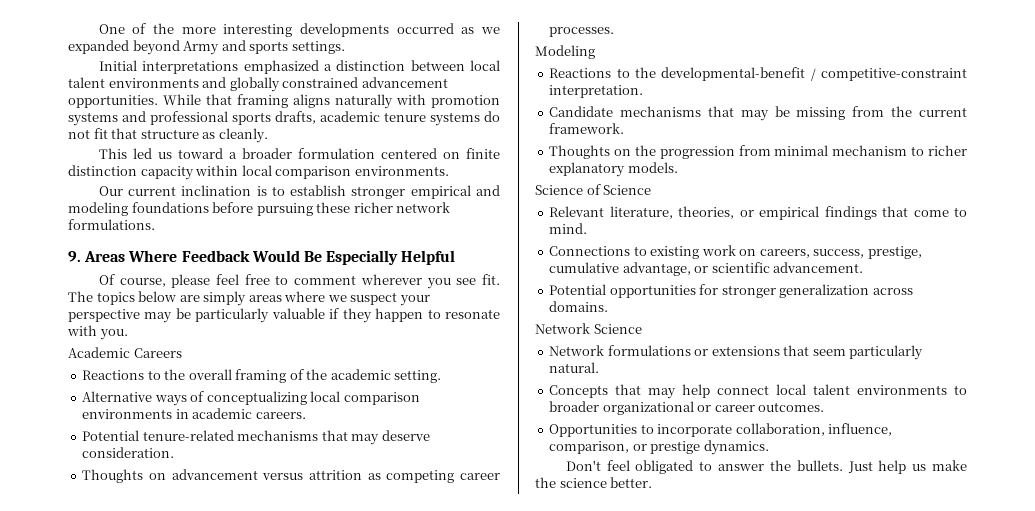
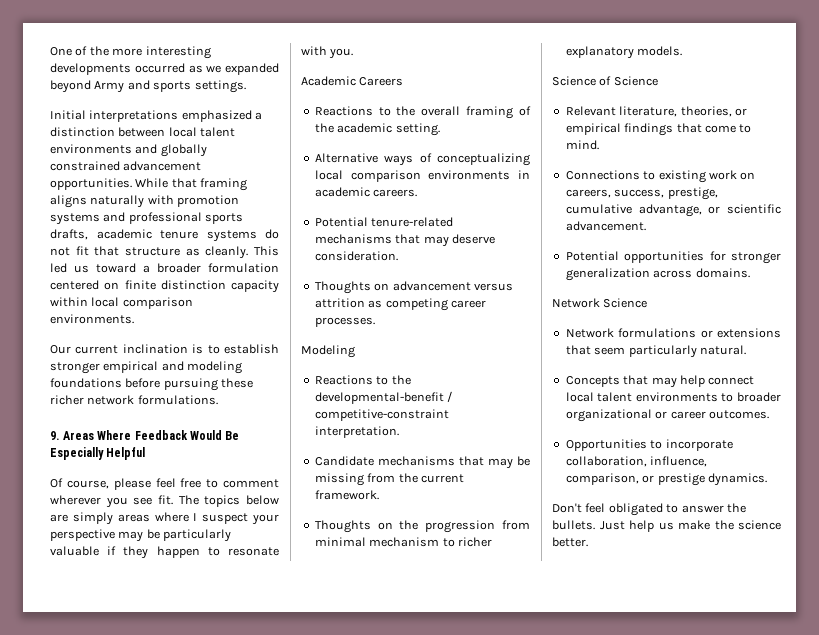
(268, 135) // -> (249, 252) none
[327,295,347,302] we -> [193,513,198,521] I

